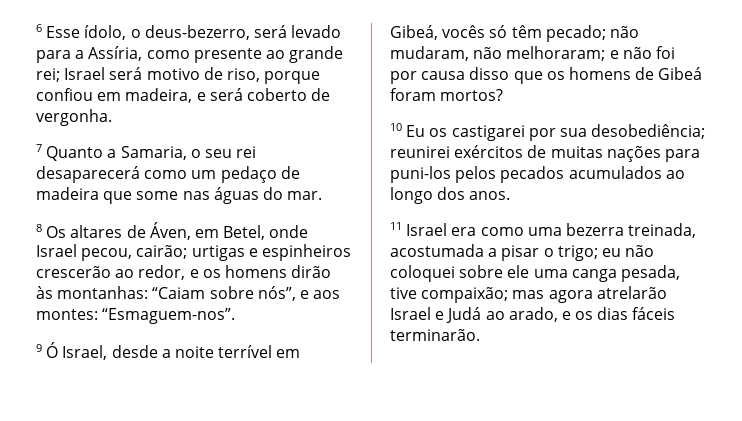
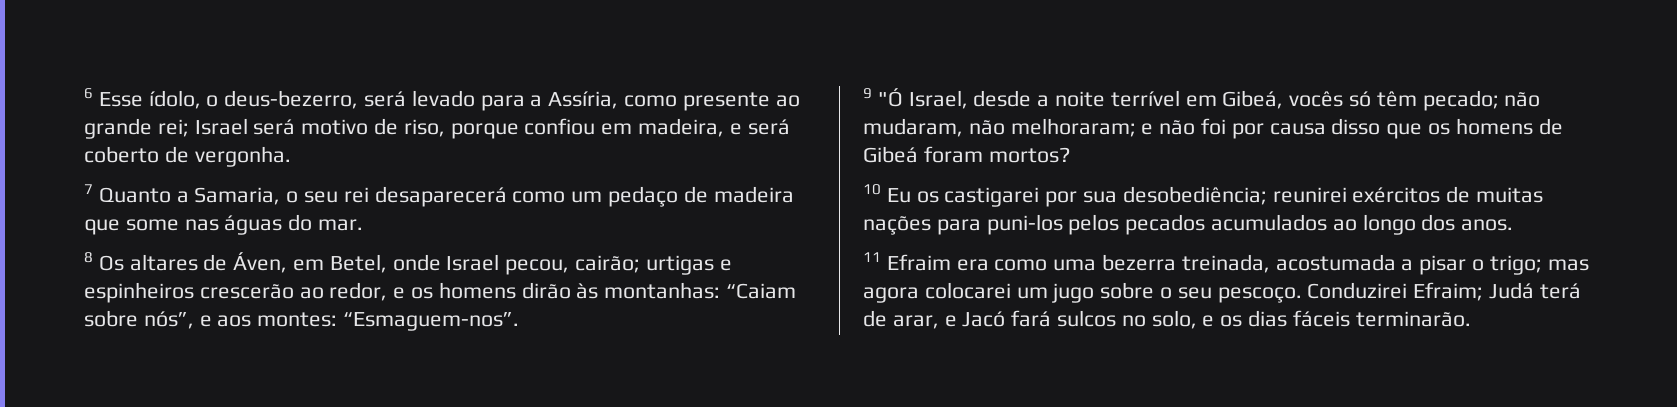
[46,342,59,358] Ó -> [877,88,903,107] "Ó
[406,223,448,236] Israel -> [886,254,951,271] Efraim
[601,245,655,257] [390,265,680,282] [390,286,667,303] [390,307,558,323] eu não coloquei sobre ele uma canga pesada, tive compaixão; mas agora atrelarão Israel e Judá ao arado, -> [1547,259,1589,271] [863,282,1581,303] [863,310,1197,329] mas agora colocarei um jugo sobre o seu pescoço. Conduzirei Efraim; Judá terá de arar, e Jacó fará sulcos no solo,

